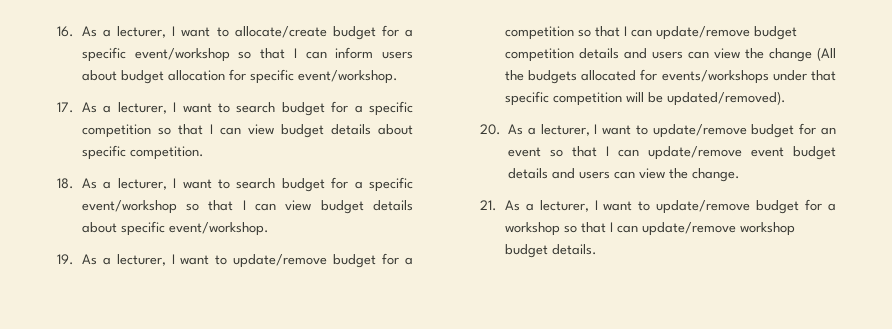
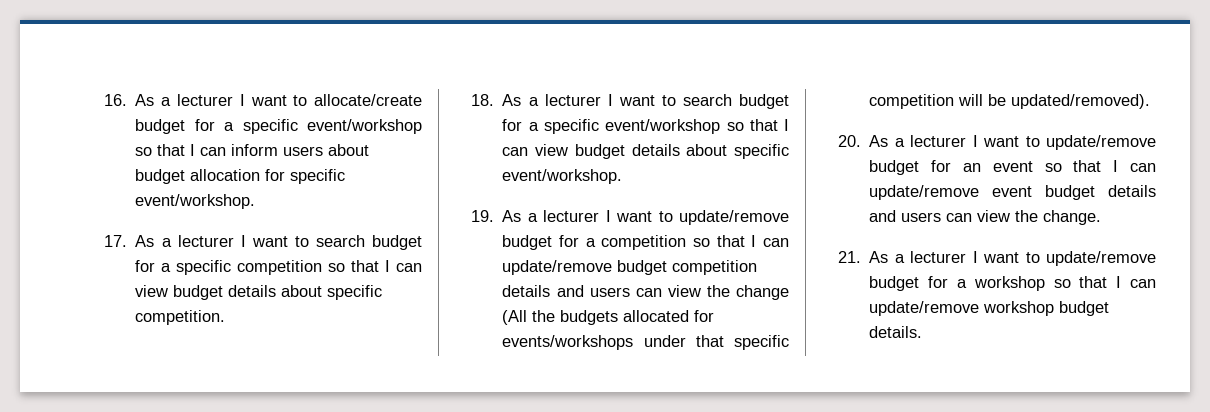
[117,26,167,38] lecturer, -> [176,94,233,106] lecturer
[117,102,167,114] lecturer, -> [177,235,234,247] lecturer
[117,178,167,190] lecturer, -> [544,94,601,106] lecturer
[116,254,166,266] lecturer, -> [543,210,600,222] lecturer
[540,124,590,136] lecturer, -> [910,135,967,147] lecturer
[539,200,589,212] lecturer, -> [910,251,967,263] lecturer

